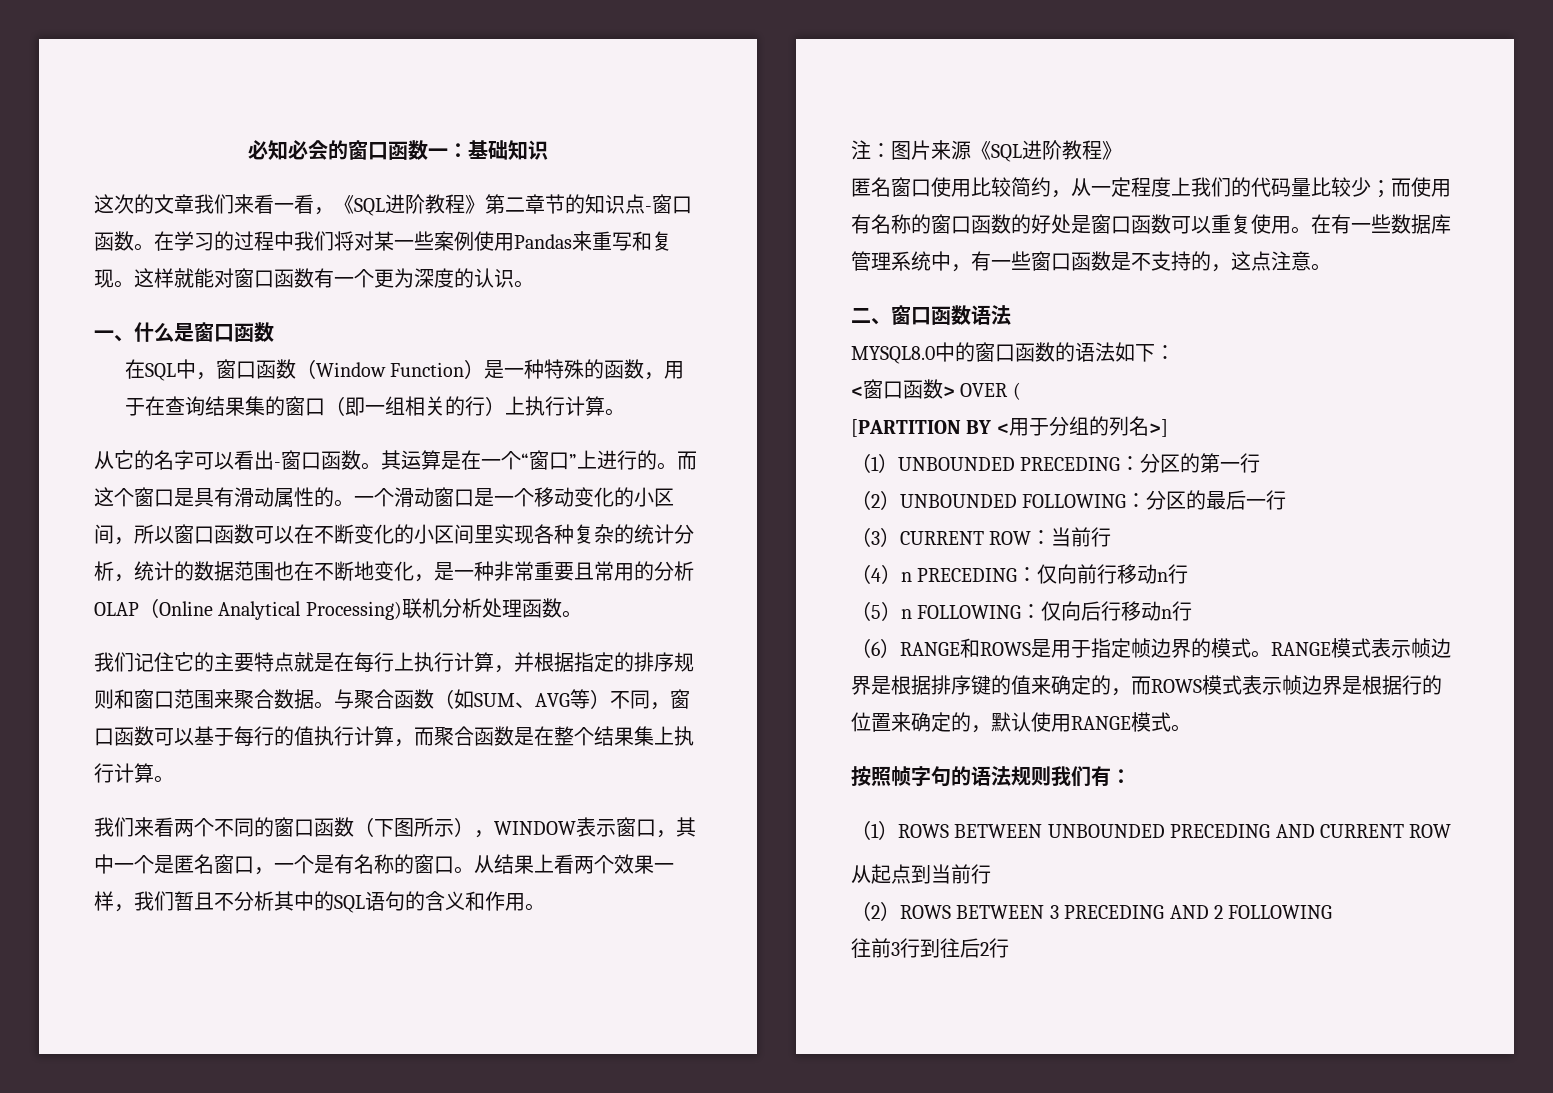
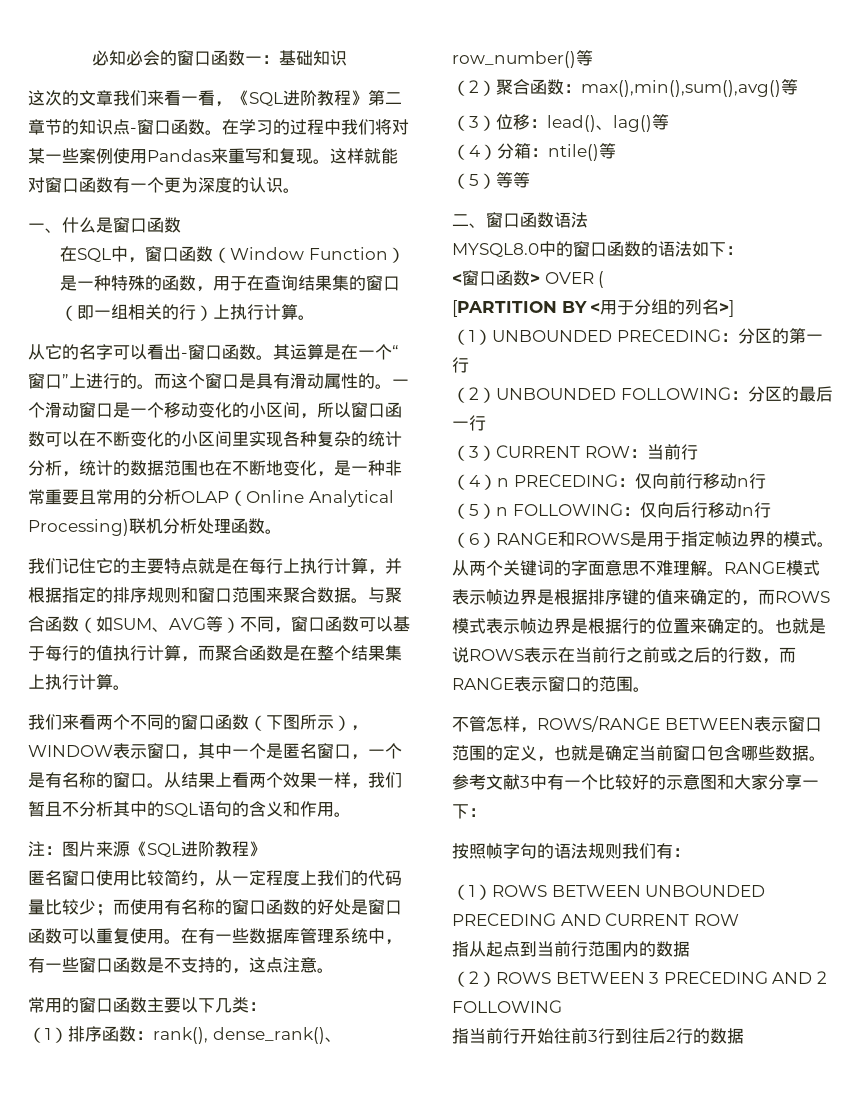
(1331, 267) none -> [28,997,266,1013] [28,1026,342,1044] [452,50,593,68] [452,79,798,97] [452,114,669,132] [452,143,616,161] [452,172,530,189] // 常用的窗口函数主要以下几类： // （1）排序函数：rank(), dense_rank()、row_number()等 // （2）聚合函数：max(),min(),sum(),avg()等 // （3）位移：lead()、lag()等 // （4）分箱：ntile()等 // （5）等等
(1271, 654) none -> [452,560,724,576] 从两个关键词的字面意思不难理解。
[971,712,1191,733] ，默认使用RANGE模式。 -> [758,618,826,634] [452,647,796,664] [452,676,650,692] [452,716,822,733] [452,745,826,762] [452,774,819,790] [452,804,486,819] 。也就是说ROWS表示在当前行之前或之后的行数，而RANGE表示窗口的范围。 // 不管怎样，ROWS/RANGE BETWEEN表示窗口范围的定义，也就是确定当前窗口包含哪些数据。参考文献3中有一个比较好的示意图和大家分享一下：
(1452, 831) none -> [452,941,469,957] 指
(991, 874) none -> [588,941,690,957] 范围内的数据
(1333, 912) none -> [452,1028,554,1044] 指当前行开始
(1009, 948) none -> [693,1028,744,1044] 的数据

